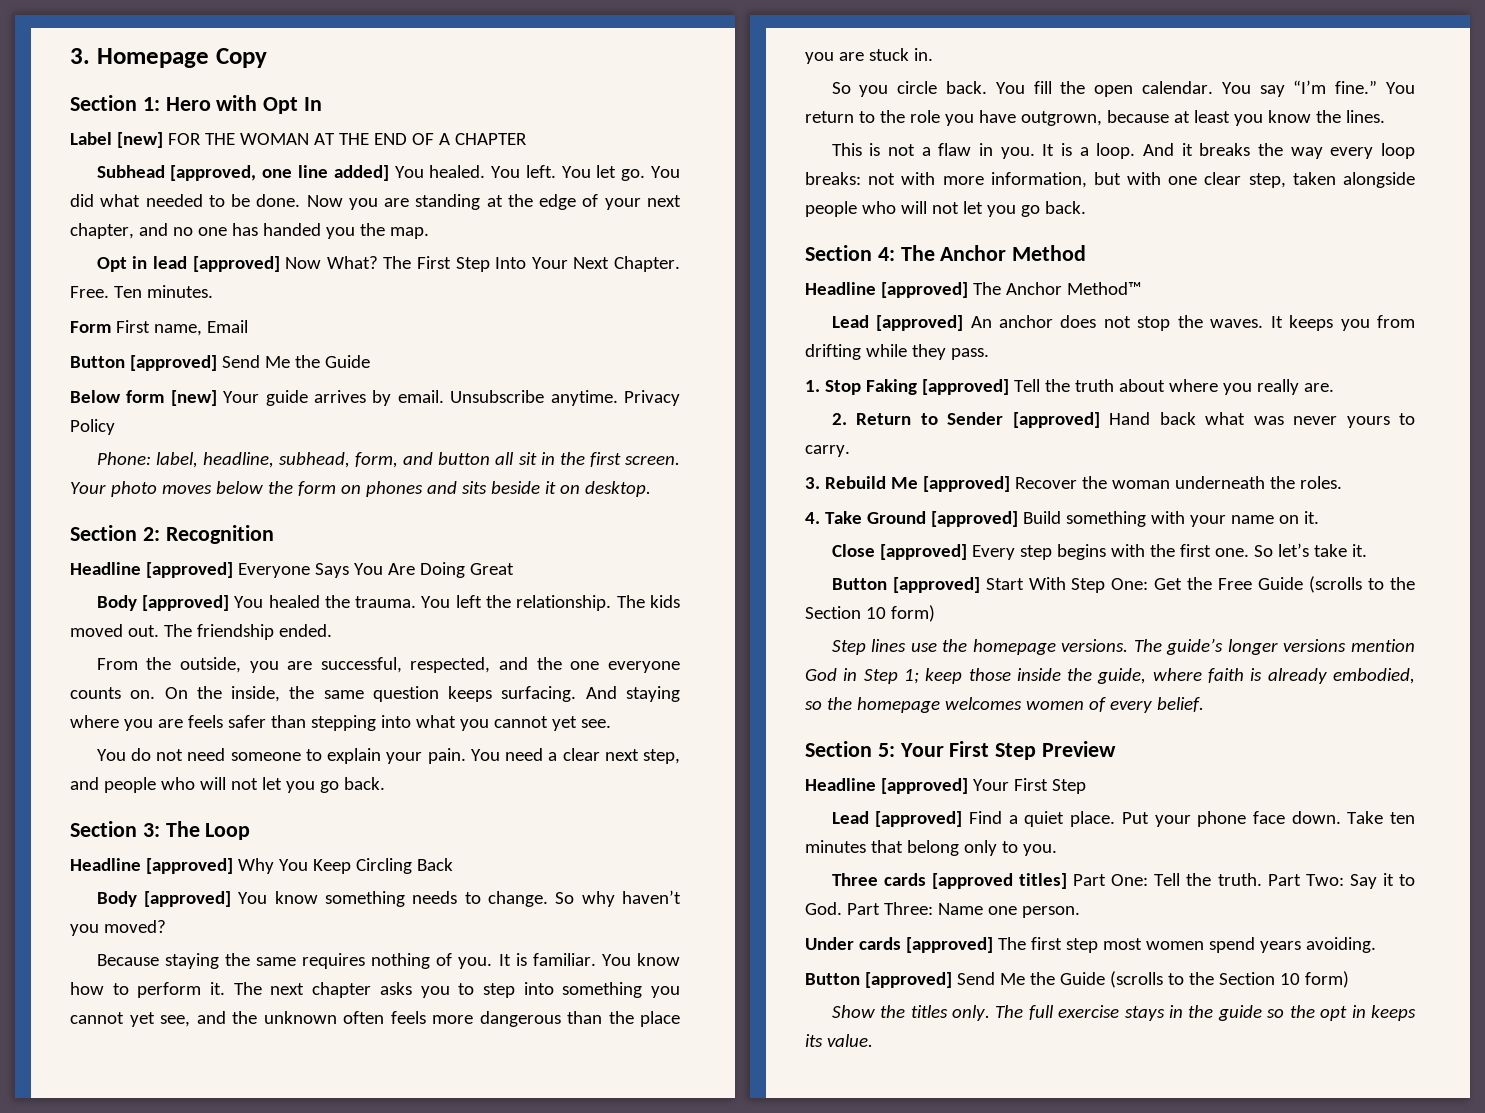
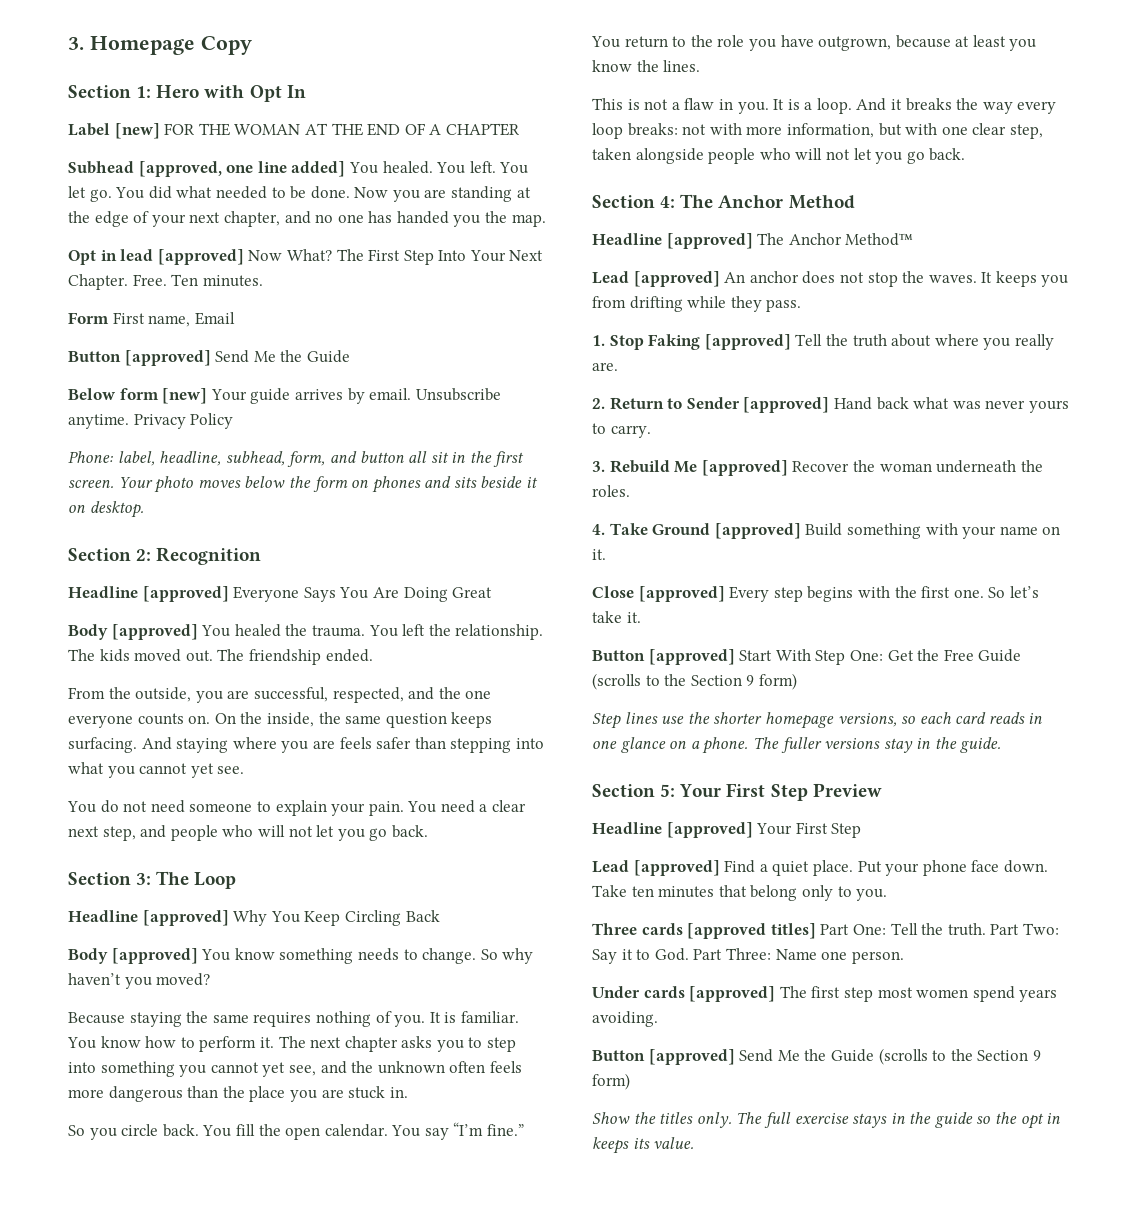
[865,607,886,619] 10 -> [746,675,755,686] 9
[972,638,1415,655] [805,668,1415,684] [805,697,1204,713] homepage versions. The guide’s longer versions mention God in Step 1; keep those inside the guide, where faith is already embodied, so the homepage welcomes women of every belief. -> [713,712,1043,729] [592,737,1002,754] shorter homepage versions, so each card reads in one glance on a phone. The fuller versions stay in the guide.
[1279,973,1300,985] 10 -> [1032,1050,1041,1061] 9

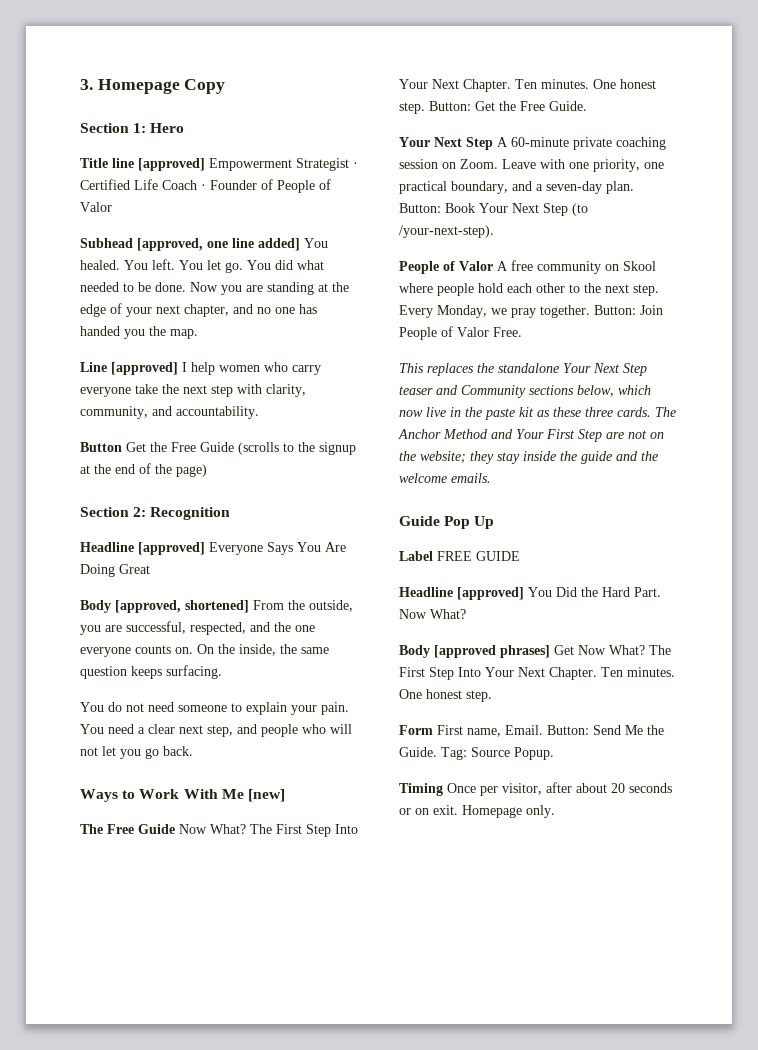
[204,85,306,102] [68,123,520,139] with Opt In // Label [new] FOR THE WOMAN AT THE END OF A CHAPTER -> [80,158,358,171] [80,179,331,193] [80,202,112,212] // Title line [approved] Empowerment Strategist · Certified Life Coach · Founder of People of Valor
[68,249,544,265] [68,274,263,290] [68,312,235,327] [68,350,350,366] [68,388,501,404] [68,413,234,429] [68,451,525,467] [68,476,539,493] [68,501,144,518] Opt in lead [approved] Now What? The First Step Into Your Next Chapter. Free. Ten minutes. // Form First name, Email // Button [approved] Send Me the Guide // Below form [new] Your guide arrives by email. Unsubscribe anytime. Privacy Policy // Phone: label, headline, subhead, form, and button all sit in the first screen. Your photo moves below the form on phones and sits beside it on desktop. -> [80,362,321,375] [80,384,306,397] [80,406,259,419] [80,442,356,455] [80,463,207,477] Line [approved] I help women who carry everyone take the next step with clarity, community, and accountability. // Button Get the Free Guide (scrolls to the signup at the end of the page)
[111,624,544,640] [68,649,373,665] [approved] You healed the trauma. You left the relationship. The kids moved out. The friendship ended. // -> [115,600,249,613] [approved, shortened]
[141,737,544,753] [68,762,245,778] And staying where you are feels safer than stepping into what you cannot yet see. -> (222, 672) none
[68,871,237,889] [68,910,440,926] [68,948,534,964] [68,973,211,989] [68,1011,519,1027] [67,1036,517,1052] [68,1061,522,1077] [68,1086,408,1102] [68,1122,525,1140] [591,35,1037,51] [592,60,701,72] [592,98,1057,114] [592,123,1043,139] [592,148,966,164] [592,194,855,209] [592,233,914,249] [592,271,1069,287] [592,296,802,312] [592,334,1054,350] [592,362,618,371] [592,397,1069,413] [592,423,651,438] [592,460,1043,476] [592,485,630,497] [592,523,1061,539] [592,549,606,560] [592,586,1039,602] [592,611,641,623] [592,649,1022,665] [592,673,797,690] [592,712,1043,729] [592,737,1002,754] [592,783,882,801] [592,822,862,838] [592,860,1048,876] [592,885,888,901] [592,923,1059,939] [592,948,904,964] [592,986,1058,1002] [592,1011,658,1027] [592,1048,1041,1065] [592,1073,630,1090] [592,1112,1061,1129] [592,1137,695,1154] Section 3: The Loop // Headline [approved] Why You Keep Circling Back // Body [approved] You know something needs to change. So why haven’t you moved? // Because staying the same requires nothing of you. It is familiar. You know how to perform it. The next chapter asks you to step into something you cannot yet see, and the unknown often feels more dangerous than the place you are stuck in. // So you circle back. You fill the open calendar. You say “I’m fine.” You return to the role you have outgrown, because at least you know the lines. // This is not a flaw in you. It is a loop. And it breaks the way every loop breaks: not with more information, but with one clear step, taken alongside people who will not let you go back. // Section 4: The Anchor Method // Headline [approved] The Anchor Method™ // Lead [approved] An anchor does not stop the waves. It keeps you from drifting while they pass. // 1. Stop Faking [approved] Tell the truth about where you really are. // 2. Return to Sender [approved] Hand back what was never yours to carry. // 3. Rebuild Me [approved] Recover the woman underneath the roles. // 4. Take Ground [approved] Build something with your name on it. // Close [approved] Every step begins with the first one. So let’s take it. // Button [approved] Start With Step One: Get the Free Guide (scrolls to the Section 9 form) // Step lines use the shorter homepage versions, so each card reads in one glance on a phone. The fuller versions stay in the guide. // Section 5: Your First Step Preview // Headline [approved] Your First Step // Lead [approved] Find a quiet place. Put your phone face down. Take ten minutes that belong only to you. // Three cards [approved titles] Part One: Tell the truth. Part Two: Say it to God. Part Three: Name one person. // Under cards [approved] The first step most women spend years avoiding. // Button [approved] Send Me the Guide (scrolls to the Section 9 form) // Show the titles only. The full exercise stays in the guide so the opt in keeps its value. -> [80,789,285,802] [80,824,358,837] [399,79,656,92] [399,101,587,114] [399,137,666,150] [399,159,664,172] [399,181,634,194] [399,203,588,216] [399,225,494,238] [399,260,656,274] [399,283,659,296] [399,305,663,318] [399,326,522,340] [399,363,647,376] [399,385,651,398] [399,407,676,420] [398,429,664,442] [399,451,658,464] [399,473,491,483] [399,516,495,529] [399,551,520,561] [399,587,661,600] [399,609,466,619] [399,645,671,658] [399,667,675,680] [399,689,492,702] [399,725,664,737] [399,747,554,760] [399,782,672,796] [399,805,555,818] Ways to Work With Me [new] // The Free Guide Now What? The First Step Into Your Next Chapter. Ten minutes. One honest step. Button: Get the Free Guide. // Your Next Step A 60-minute private coaching session on Zoom. Leave with one priority, one practical boundary, and a seven-day plan. Button: Book Your Next Step (to /your-next-step). // People of Valor A free community on Skool where people hold each other to the next step. Every Monday, we pray together. Button: Join People of Valor Free. // This replaces the standalone Your Next Step teaser and Community sections below, which now live in the paste kit as these three cards. The Anchor Method and Your First Step are not on the website; they stay inside the guide and the welcome emails. // Guide Pop Up // Label FREE GUIDE // Headline [approved] You Did the Hard Part. Now What? // Body [approved phrases] Get Now What? The First Step Into Your Next Chapter. Ten minutes. One honest step. // Form First name, Email. Button: Send Me the Guide. Tag: Source Popup. // Timing Once per visitor, after about 20 seconds or on exit. Homepage only.

